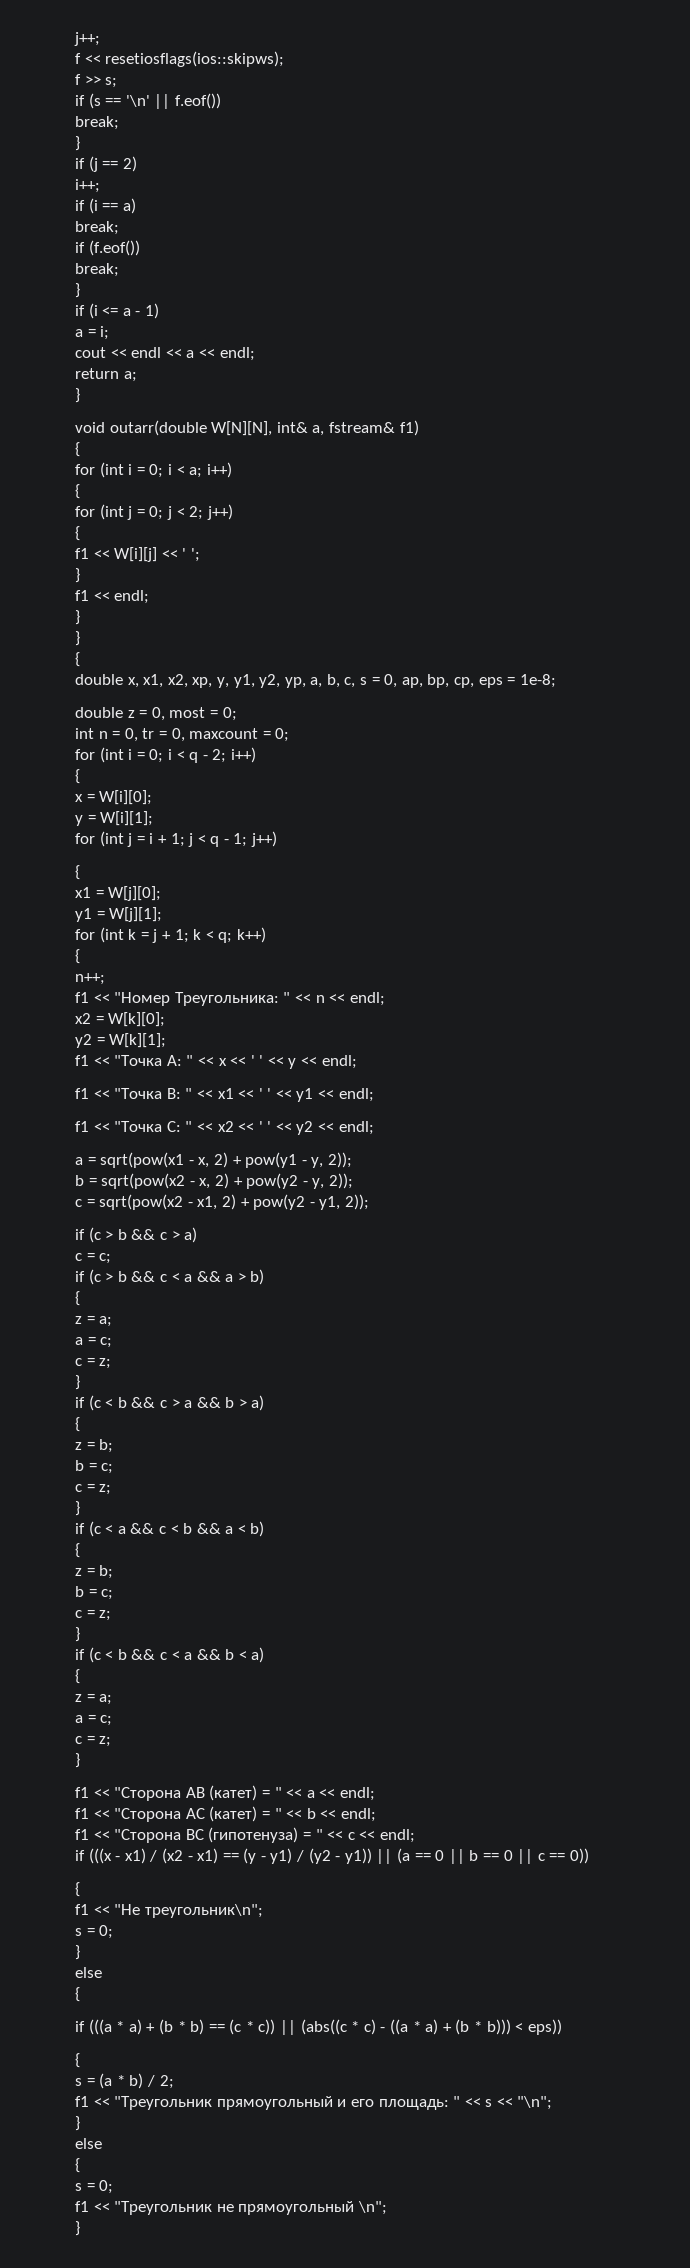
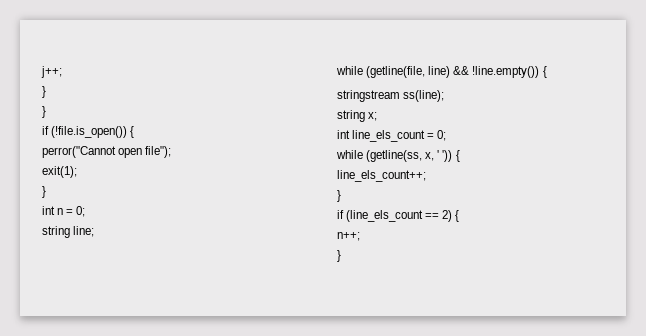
[75,51,285,67] [75,74,118,88] [75,93,221,109] [75,116,119,130] [75,136,80,151] [75,156,137,172] [75,179,100,193] [75,198,136,214] [75,221,119,235] [75,240,140,256] [75,263,119,277] [75,283,80,298] [75,303,159,319] [75,326,110,340] [75,347,255,361] [75,368,137,382] [75,388,80,403] [75,420,419,436] [75,442,80,457] [75,462,232,478] [75,484,80,499] [75,504,233,520] [75,526,80,541] [75,547,200,562] [75,568,80,583] [75,590,150,604] // f << resetiosflags(ios::skipws); // f >> s; // if (s == '\n' || f.eof()) // break; // } // if (j == 2) // i++; // if (i == a) // break; // if (f.eof()) // break; // } // if (i <= a - 1) // a = i; // cout << endl << a << endl; // return a; // } // void outarr(double W[N][N], int& a, fstream& f1) // { // for (int i = 0; i < a; i++) // { // for (int j = 0; j < 2; j++) // { // f1 << W[i][j] << ' '; // } // f1 << endl; -> (62, 72) none
[75,652,80,667] [75,674,556,688] [75,707,237,721] [75,728,290,742] [75,747,256,763] [75,769,80,784] [75,790,153,805] [75,811,154,826] [75,831,278,847] [75,865,80,880] [75,886,162,901] [75,907,163,922] [75,927,266,943] [75,949,80,964] [75,973,105,985] [75,992,385,1006] [75,1012,166,1027] [75,1033,167,1048] [75,1055,357,1069] [75,1088,374,1102] [75,1121,374,1135] [75,1152,352,1168] [75,1173,353,1189] [75,1194,369,1210] [75,1227,198,1243] [75,1253,112,1264] [75,1269,265,1285] [75,1291,80,1306] [75,1316,113,1327] [75,1337,113,1348] [75,1358,112,1369] [75,1375,80,1390] [75,1395,265,1411] [75,1417,80,1432] [75,1439,114,1453] [75,1460,114,1474] [75,1484,112,1495] [75,1501,80,1516] [75,1521,265,1537] [75,1543,80,1558] [75,1565,114,1579] [75,1586,114,1600] [75,1610,112,1621] [75,1627,80,1642] [75,1647,265,1663] [75,1669,80,1684] [75,1694,113,1705] [75,1715,113,1726] [75,1736,112,1747] [75,1753,80,1768] [75,1785,375,1801] [75,1806,376,1822] [75,1827,415,1843] [75,1848,589,1864] [75,1882,80,1897] [75,1904,263,1918] [75,1925,114,1939] [75,1945,80,1960] [75,1967,102,1978] [75,1987,80,2002] [75,2019,562,2035] [75,2053,80,2068] [75,2073,174,2089] [75,2096,553,2110] [75,2116,80,2131] [75,2138,102,2149] [75,2158,80,2173] [75,2180,114,2194] [75,2201,387,2215] { // double x, x1, x2, xp, y, y1, y2, yp, a, b, c, s = 0, ap, bp, cp, eps = 1e-8; // double z = 0, most = 0; // int n = 0, tr = 0, maxcount = 0; // for (int i = 0; i < q - 2; i++) // { // x = W[i][0]; // y = W[i][1]; // for (int j = i + 1; j < q - 1; j++) // { // x1 = W[j][0]; // y1 = W[j][1]; // for (int k = j + 1; k < q; k++) // { // n++; // f1 << "Номер Треугольника: " << n << endl; // x2 = W[k][0]; // y2 = W[k][1]; // f1 << "Точка A: " << x << ' ' << y << endl; // f1 << "Точка B: " << x1 << ' ' << y1 << endl; // f1 << "Точка C: " << x2 << ' ' << y2 << endl; // a = sqrt(pow(x1 - x, 2) + pow(y1 - y, 2)); // b = sqrt(pow(x2 - x, 2) + pow(y2 - y, 2)); // c = sqrt(pow(x2 - x1, 2) + pow(y2 - y1, 2)); // if (c > b && c > a) // c = c; // if (c > b && c < a && a > b) // { // z = a; // a = c; // c = z; // } // if (c < b && c > a && b > a) // { // z = b; // b = c; // c = z; // } // if (c < a && c < b && a < b) // { // z = b; // b = c; // c = z; // } // if (c < b && c < a && b < a) // { // z = a; // a = c; // c = z; // } // f1 << "Сторона АВ (катет) = " << a << endl; // f1 << "Сторона АC (катет) = " << b << endl; // f1 << "Сторона BC (гипотенуза) = " << c << endl; // if (((x - x1) / (x2 - x1) == (y - y1) / (y2 - y1)) || (a == 0 || b == 0 || c == 0)) // { // f1 << "Не треугольник\n"; // s = 0; // } // else // { // if (((a * a) + (b * b) == (c * c)) || (abs((c * c) - ((a * a) + (b * b))) < eps)) // { // s = (a * b) / 2; // f1 << "Треугольник прямоугольный и его площадь: " << s << "\n"; // } // else // { // s = 0; // f1 << "Треугольник не прямоугольный \n"; -> [42,126,135,138] [42,146,172,158] [42,166,77,178] [42,186,46,198] [42,206,86,217] [42,226,95,238] [336,66,547,78] [337,90,445,102] [337,110,378,122] [337,130,447,142] [336,150,460,162] [337,170,426,182] [337,190,341,202] [337,210,460,222] [337,232,360,241] if (!file.is_open()) { // perror("Cannot open file"); // exit(1); // } // int n = 0; // string line; // while (getline(file, line) && !line.empty()) { // stringstream ss(line); // string x; // int line_els_count = 0; // while (getline(ss, x, ' ')) { // line_els_count++; // } // if (line_els_count == 2) { // n++;

